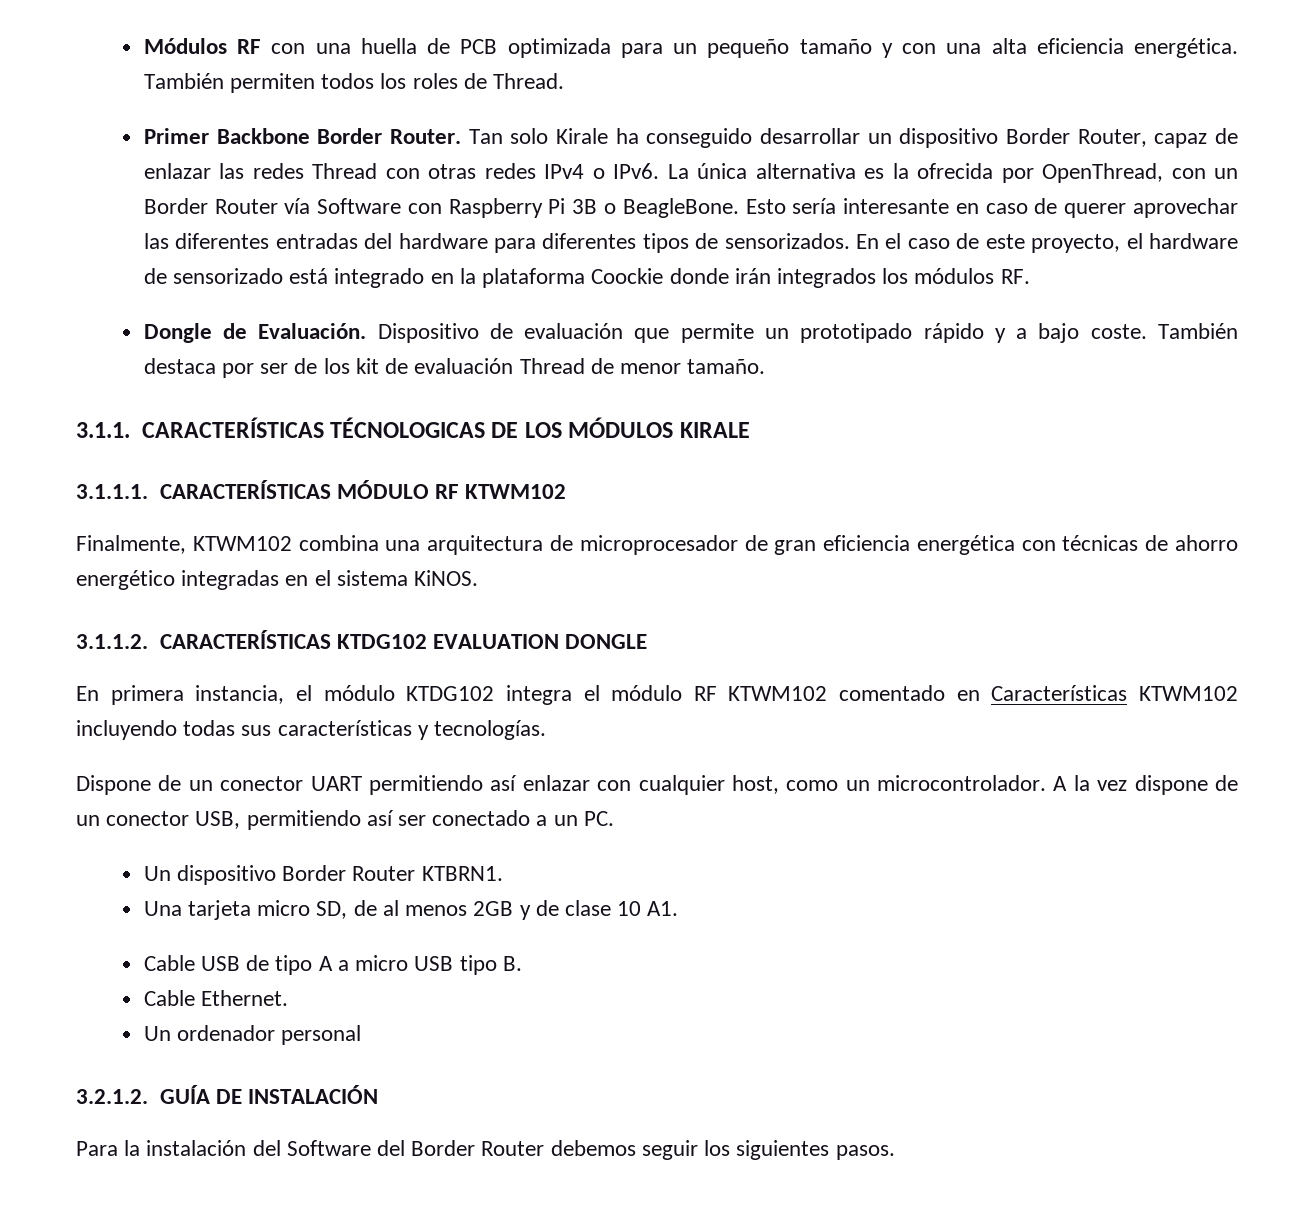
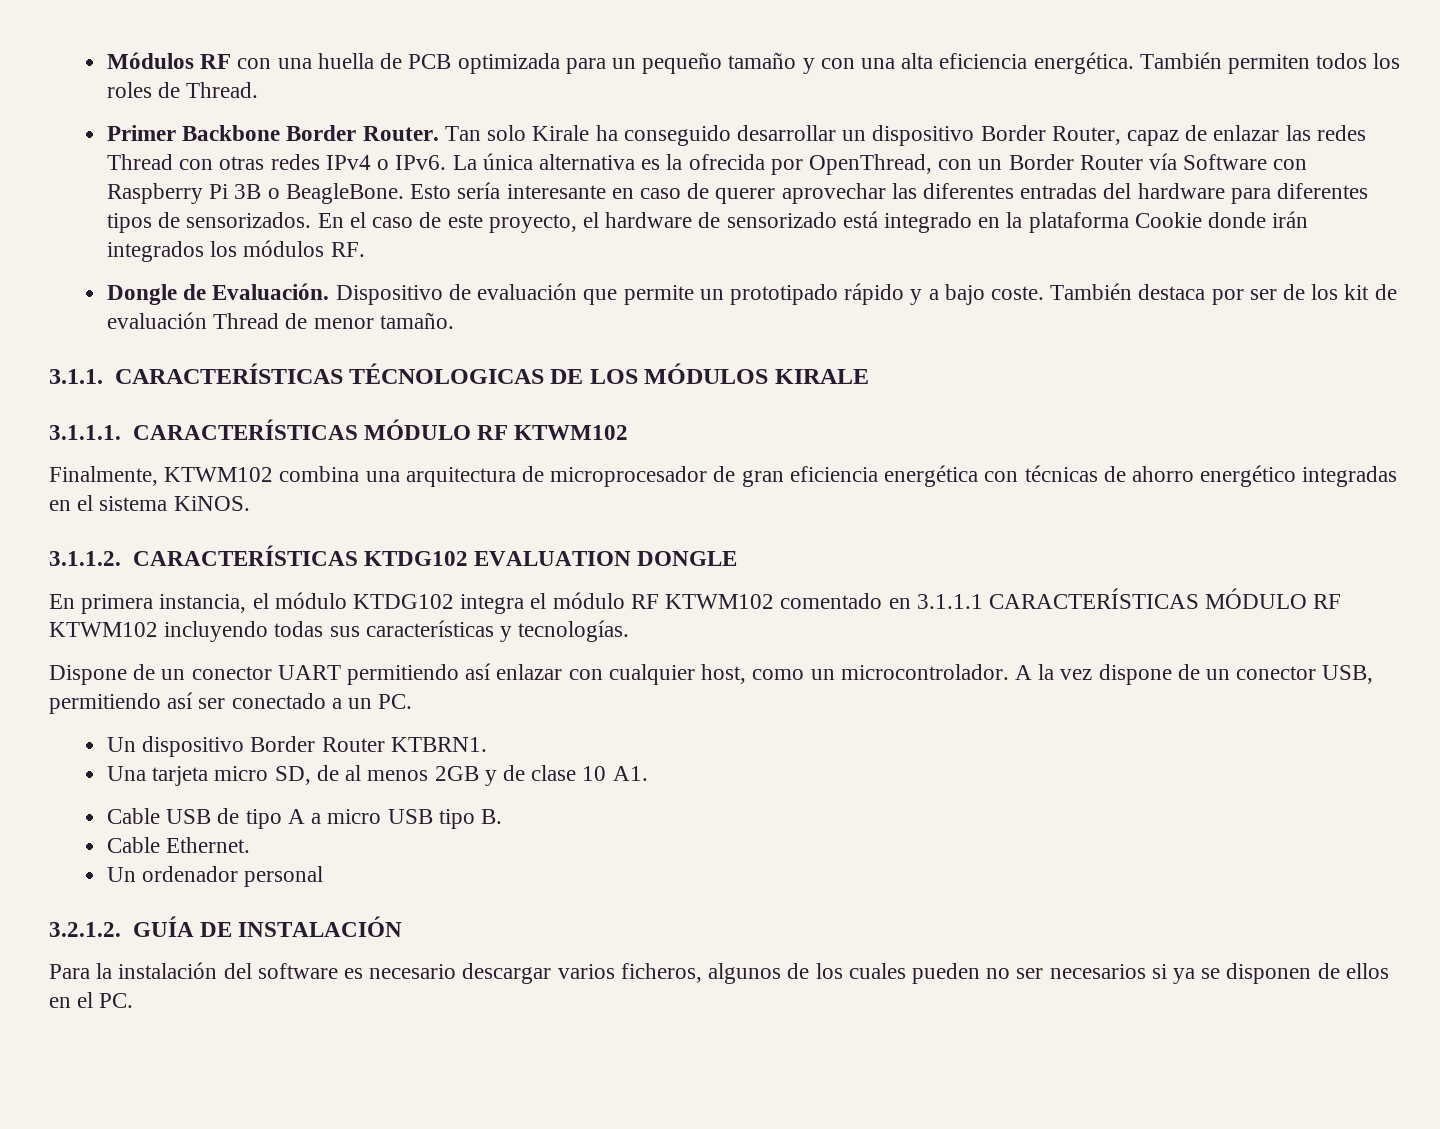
[591,268,664,284] Coockie -> [1134,212,1202,228] Cookie
[991,685,1128,701] Características -> [916,588,1342,609] 3.1.1.1 CARACTERÍSTICAS MÓDULO RF
[286,1140,895,1160] Software del Border Router debemos seguir los siguientes pasos. -> [257,963,1389,984] [49,992,134,1008] software es necesario descargar varios ficheros, algunos de los cuales pueden no ser necesarios si ya se disponen de ellos en el PC.

